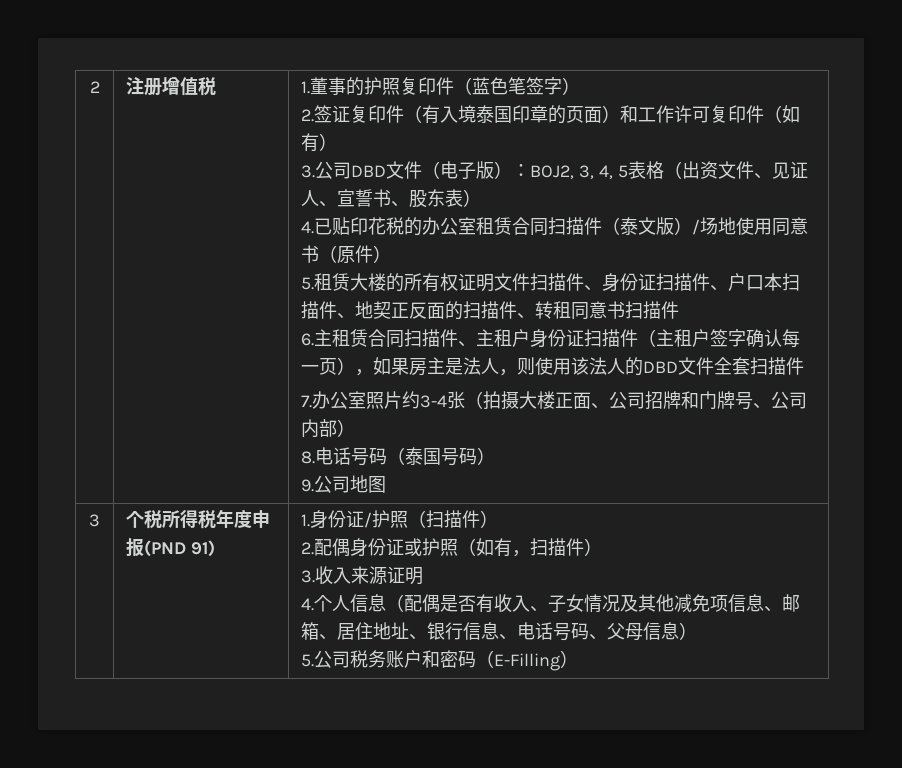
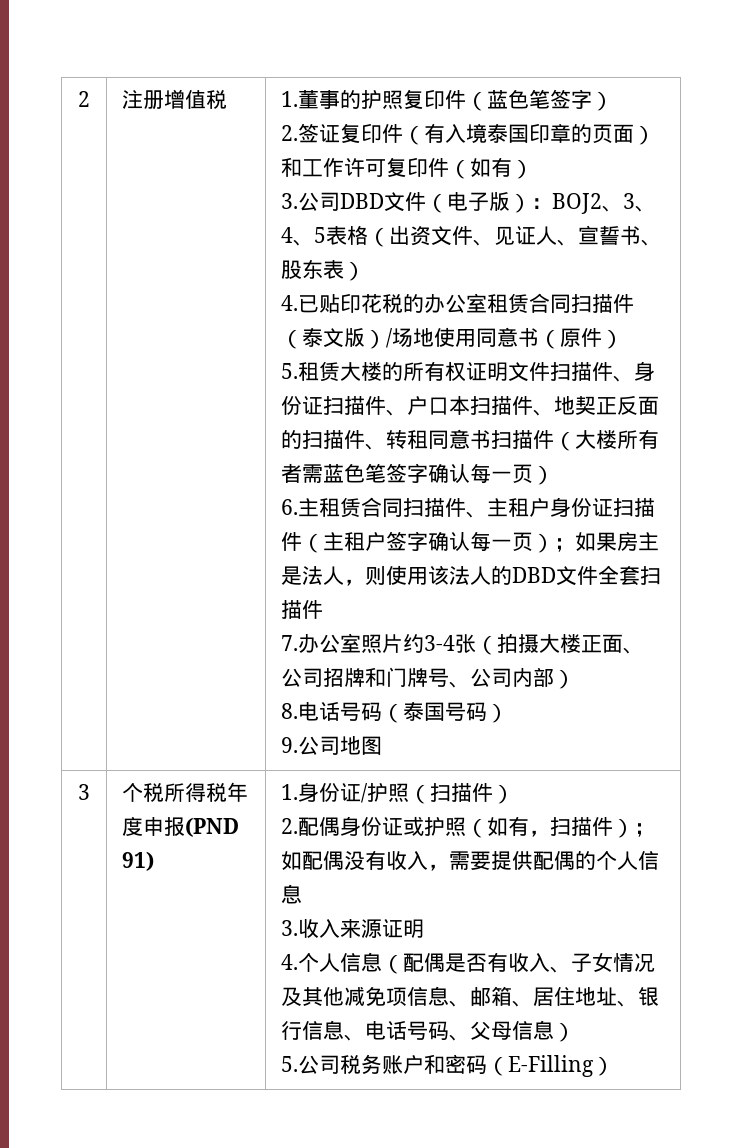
[530,165,613,179] BOJ2, 3, 4, -> [552,193,657,214] [281,227,315,246] BOJ2、3、4、
(680, 310) none -> [554,429,660,451] [281,463,555,485] （大楼所有者需蓝色笔签字确认每一页）
[355,369,374,376] ， -> [554,538,576,552] ；
(603, 547) none -> [634,823,656,837] [281,850,660,871] [281,884,303,904] ；如配偶没有收入，需要提供配偶的个人信息

